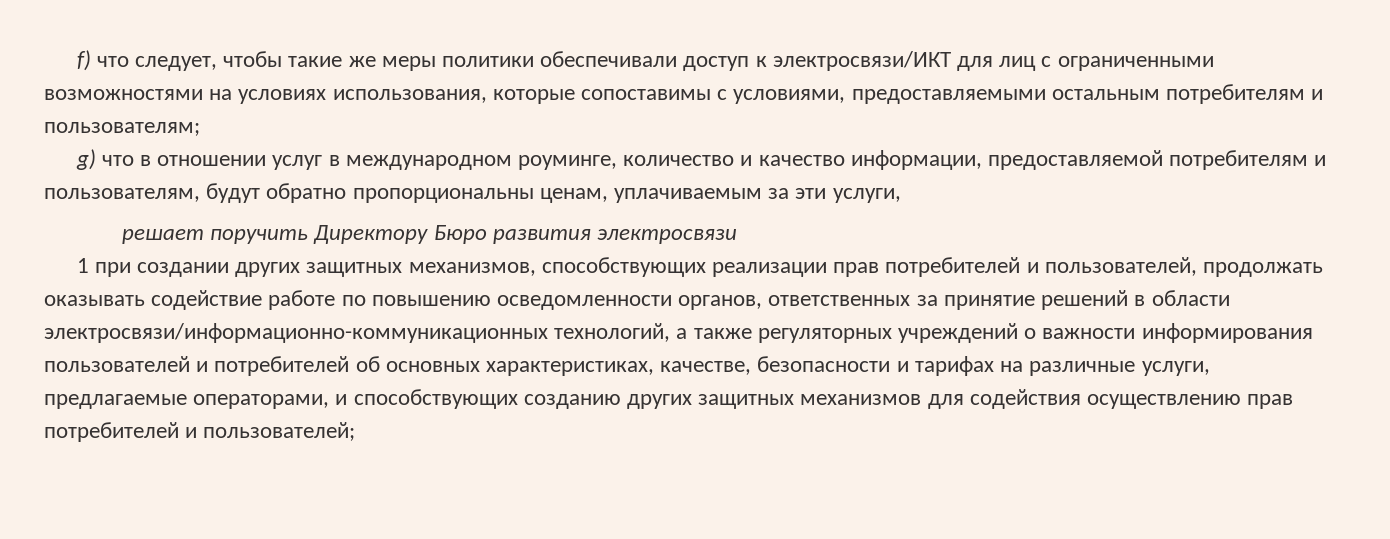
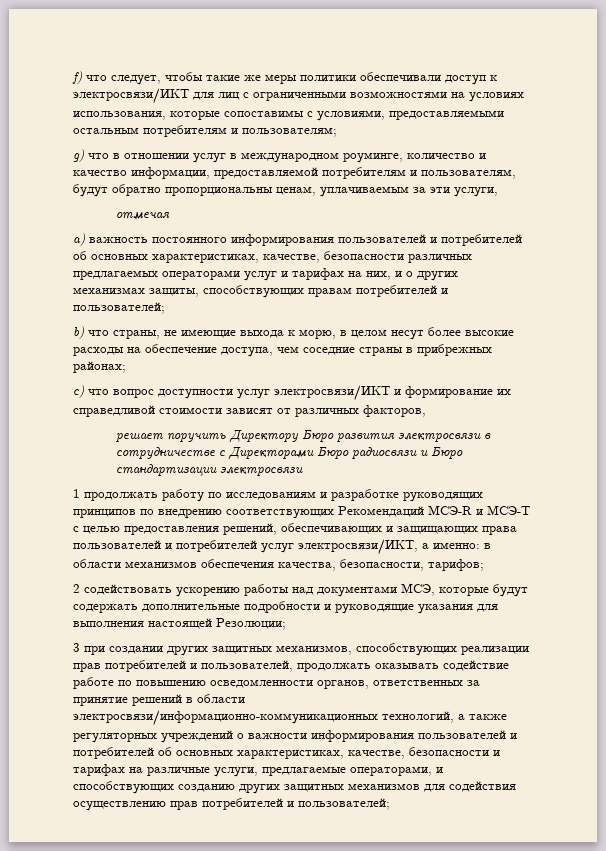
(901, 195) none -> [115,212,170,220] [73,233,522,246] [73,251,472,263] [73,268,458,281] [73,285,448,298] [73,302,165,314] [73,326,514,340] [73,344,492,357] [73,361,126,373] [73,385,511,401] [73,405,426,417] // отмечая // a) важность постоянного информирования пользователей и потребителей об основных характеристиках, качестве, безопасности различных предлагаемых операторами услуг и тарифах на них, и о других механизмах защиты, способствующих правам потребителей и пользователей; // b) что страны, не имеющие выхода к морю, в целом несут более высокие расходы на обеспечение доступа, чем соседние страны в прибрежных районах; // с) что вопрос доступности услуг электросвязи/ИКТ и формирование их справедливой стоимости зависят от различных факторов,
[76,258,89,273] // 1 -> [483,433,491,439] [115,447,463,460] [115,464,303,476] [73,489,483,502] [73,505,530,519] [73,523,517,535] [73,539,491,555] [73,559,484,571] [73,583,528,597] [73,601,498,614] [73,618,286,630] [73,643,80,652] в сотрудничестве с Директорами Бюро радиосвязи и Бюро стандартизации электросвязи // 1 продолжать работу по исследованиям и разработке руководящих принципов по внедрению соответствующих Рекомендаций МСЭ-R и МСЭ-Т с целью предоставления решений, обеспечивающих и защищающих права пользователей и потребителей услуг электросвязи/ИКТ, а именно: в области механизмов обеспечения качества, безопасности, тарифов; // 2 содействовать ускорению работы над документами МСЭ, которые будут содержать дополнительные подробности и руководящие указания для выполнения настоящей Резолюции; // 3

